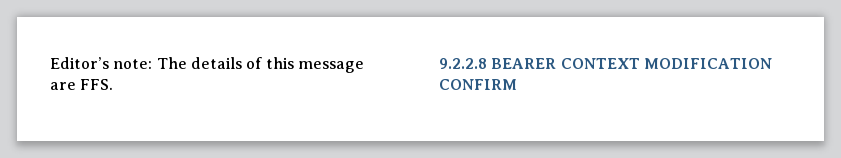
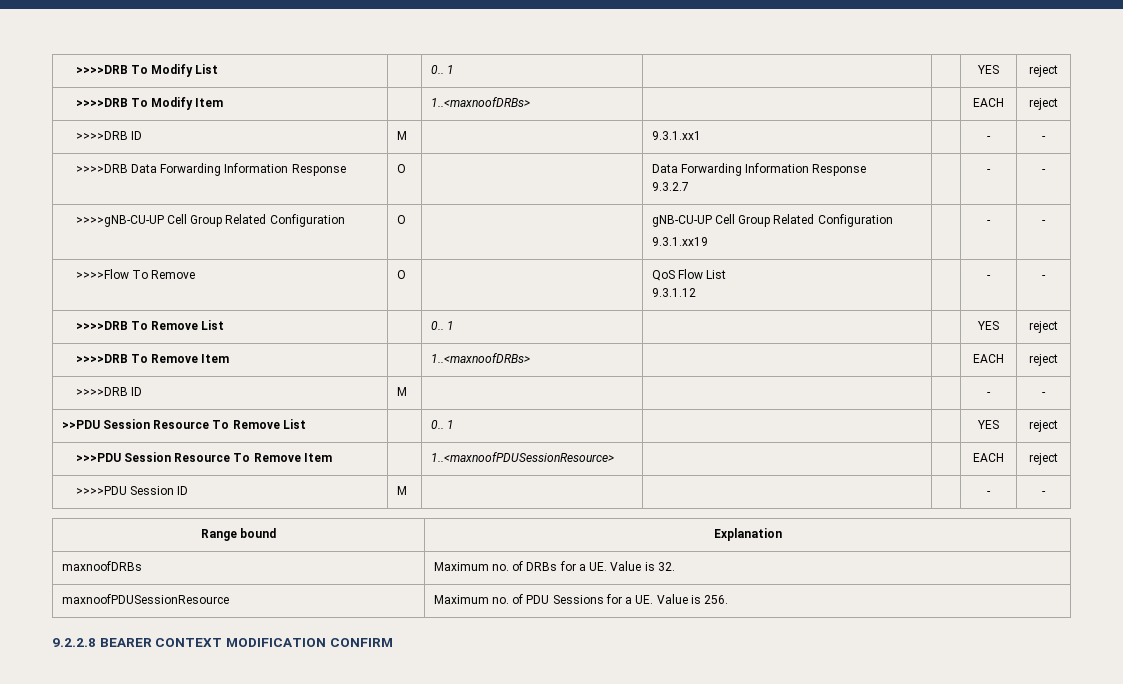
[50,57,364,73] [50,79,114,90] Editor’s note: The details of this message are FFS. -> [75,64,219,77] [430,65,454,74] [977,65,999,74] [1029,65,1058,77] [75,97,224,110] [430,97,530,107] [973,98,1004,107] [1029,98,1058,110] [75,131,142,140] [396,131,407,140] [651,131,701,140] [987,136,991,140] [1042,136,1046,140] [75,163,346,176] [396,164,406,173] [651,163,867,176] [651,182,689,191] [987,169,991,173] [1042,169,1046,173] [75,214,345,227] [396,215,406,224] [651,214,893,227] [651,237,708,246] [987,220,991,224] [1042,220,1046,224] [75,269,196,279] [396,270,406,279] [651,269,727,281] [651,288,696,297] [987,275,991,279] [1042,275,1046,279] [75,320,225,330] [430,321,454,330] [977,321,999,330] [1029,321,1058,333] [75,354,230,363] [430,353,530,363] [973,354,1004,363] [1029,354,1058,366] [75,387,142,396] [396,387,407,396] [987,392,991,396] [1042,392,1046,396] [61,419,306,429] [430,420,454,429] [977,420,999,429] [1029,420,1058,432] [75,452,332,462] [430,452,614,462] [973,453,1004,462] [1029,453,1058,465] [75,486,189,495] [396,486,407,495] [987,491,991,495] [1042,491,1046,495] [200,528,277,541] [713,528,782,541] [61,561,142,571] [433,561,675,571] [61,594,229,604] [433,594,729,604] >>>>DRB To Modify List | | 0.. 1 | | | YES | reject // >>>>DRB To Modify Item | | 1..<maxnoofDRBs> | | | EACH | reject // >>>>DRB ID | M | | 9.3.1.xx1 | | - | - // >>>>DRB Data Forwarding Information Response | O | | Data Forwarding Information Response // 9.3.2.7 | | - | - // >>>>gNB-CU-UP Cell Group Related Configuration | O | | gNB-CU-UP Cell Group Related Configuration // 9.3.1.xx19 | | - | - // >>>>Flow To Remove | O | | QoS Flow List // 9.3.1.12 | | - | - // >>>>DRB To Remove List | | 0.. 1 | | | YES | reject // >>>>DRB To Remove Item | | 1..<maxnoofDRBs> | | | EACH | reject // >>>>DRB ID | M | | | | - | - // >>PDU Session Resource To Remove List | | 0.. 1 | | | YES | reject // >>>PDU Session Resource To Remove Item | | 1..<maxnoofPDUSessionResource> | | | EACH | reject // >>>>PDU Session ID | M | | | | - | - // Range bound | Explanation // maxnoofDRBs | Maximum no. of DRBs for a UE. Value is 32. // maxnoofPDUSessionResource | Maximum no. of PDU Sessions for a UE. Value is 256.

